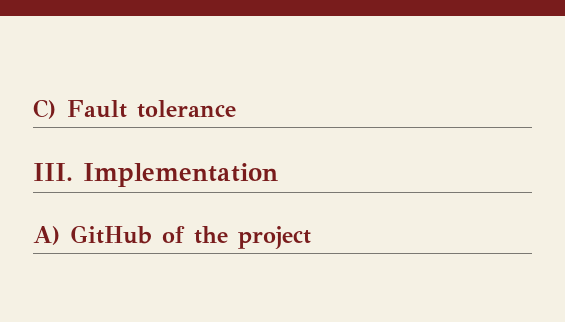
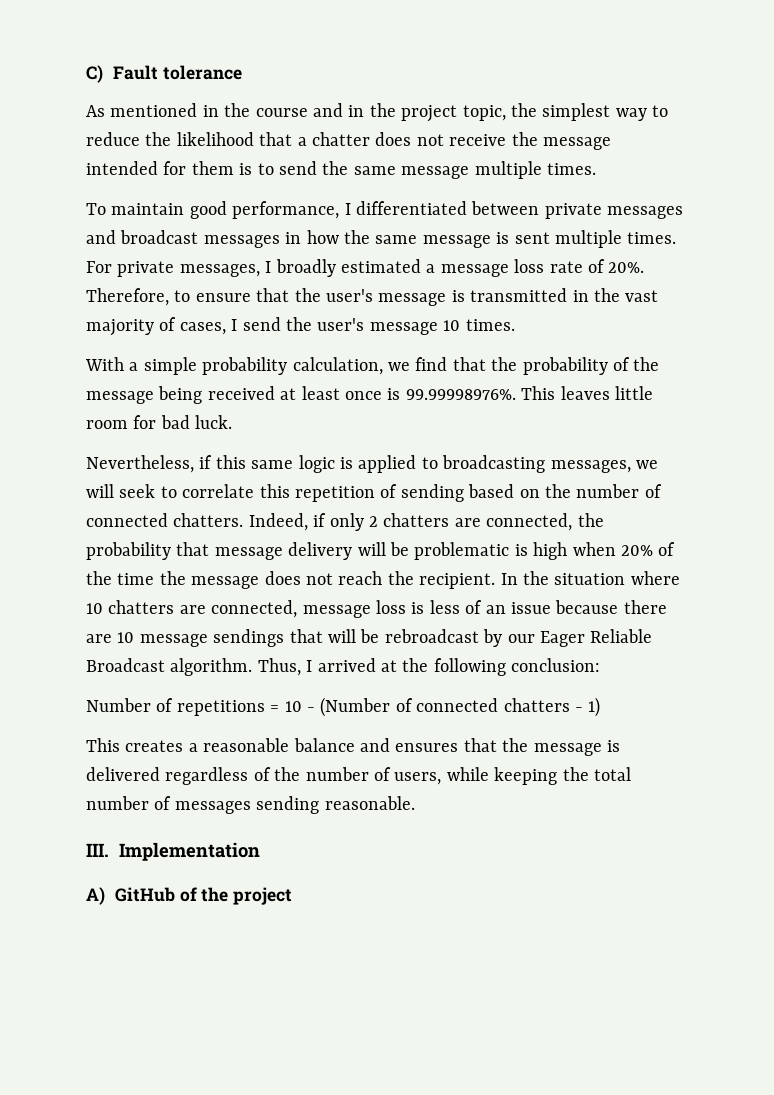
(236, 109) none -> [86,103,669,122] [86,132,611,150] [86,161,596,179] [86,201,684,219] [86,230,677,248] [86,259,645,277] [86,288,659,306] [86,317,515,336] [85,357,660,375] [86,386,653,404] [86,415,233,429] [86,455,658,473] [86,484,662,502] [86,513,604,531] [86,542,676,560] [86,571,680,589] [86,600,667,618] [86,629,653,647] [86,658,601,676] [86,697,601,717] [86,738,620,756] [86,767,631,785] [86,796,415,814] // As mentioned in the course and in the project topic, the simplest way to reduce the likelihood that a chatter does not receive the message intended for them is to send the same message multiple times. // To maintain good performance, I differentiated between private messages and broadcast messages in how the same message is sent multiple times. For private messages, I broadly estimated a message loss rate of 20%. Therefore, to ensure that the user's message is transmitted in the vast majority of cases, I send the user's message 10 times. // With a simple probability calculation, we find that the probability of the message being received at least once is 99.99998976%. This leaves little room for bad luck. // Nevertheless, if this same logic is applied to broadcasting messages, we will seek to correlate this repetition of sending based on the number of connected chatters. Indeed, if only 2 chatters are connected, the probability that message delivery will be problematic is high when 20% of the time the message does not reach the recipient. In the situation where 10 chatters are connected, message loss is less of an issue because there are 10 message sendings that will be rebroadcast by our Eager Reliable Broadcast algorithm. Thus, I arrived at the following conclusion: // Number of repetitions = 10 - (Number of connected chatters - 1) // This creates a reasonable balance and ensures that the message is delivered regardless of the number of users, while keeping the total number of messages sending reasonable.

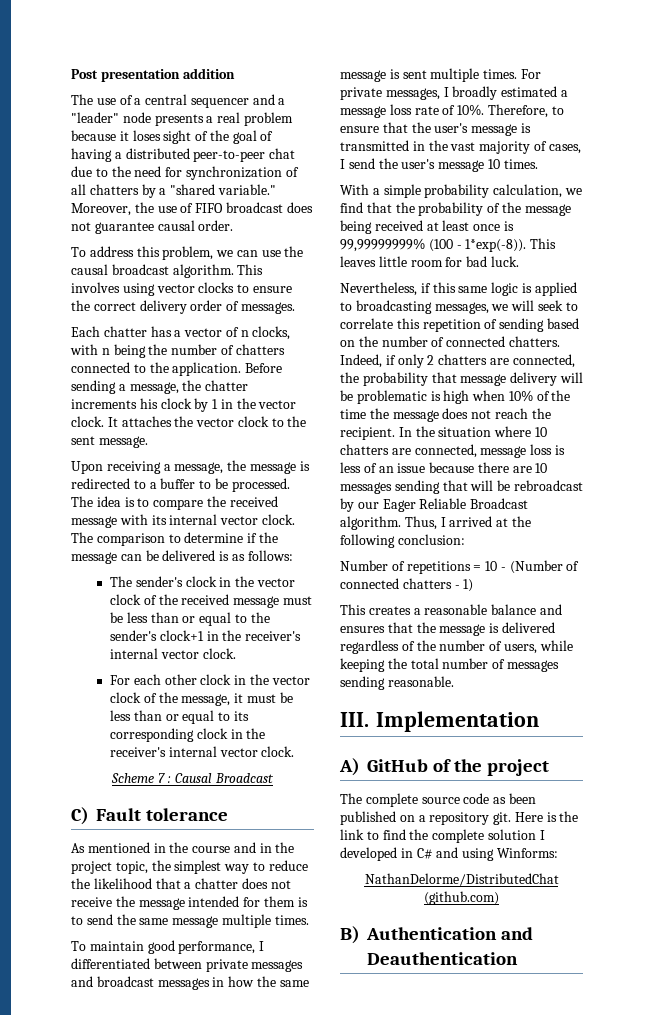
(86, 74) none -> [71,68,235,82] [71,94,286,108] [71,112,293,126] [71,130,274,144] [71,148,296,162] [71,166,299,180] [71,184,276,198] [71,202,313,216] [71,220,234,234] [71,246,304,260] [71,264,264,278] [71,282,292,296] [71,300,295,314] [71,326,291,340] [70,344,285,358] [71,362,283,376] [71,380,249,394] [71,398,297,412] [71,416,307,427] [71,436,148,448] [71,460,310,474] [71,478,290,492] [71,496,278,510] [71,514,295,528] [71,532,278,546] [71,550,293,564] [110,576,295,587] [110,594,312,608] [110,612,270,626] [110,630,302,641] [110,648,236,659] [110,674,310,685] [110,692,293,706] [110,710,249,724] [110,728,266,742] [110,746,295,757] [111,773,274,783] Post presentation addition // The use of a central sequencer and a "leader" node presents a real problem because it loses sight of the goal of having a distributed peer-to-peer chat due to the need for synchronization of all chatters by a "shared variable." Moreover, the use of FIFO broadcast does not guarantee causal order. // To address this problem, we can use the causal broadcast algorithm. This involves using vector clocks to ensure the correct delivery order of messages. // Each chatter has a vector of n clocks, with n being the number of chatters connected to the application. Before sending a message, the chatter increments his clock by 1 in the vector clock. It attaches the vector clock to the sent message. // Upon receiving a message, the message is redirected to a buffer to be processed. The idea is to compare the received message with its internal vector clock. The comparison to determine if the message can be delivered is as follows: // The sender's clock in the vector clock of the received message must be less than or equal to the sender's clock+1 in the receiver's internal vector clock. // For each other clock in the vector clock of the message, it must be less than or equal to its corresponding clock in the receiver's internal vector clock. // Scheme 7 : Causal Broadcast //
[608,262,645,273] 20%. -> [457,104,485,116] 10%.
[405,389,516,400] 99.99998976%. -> [340,238,527,252] 99,99999999% (100 - 1*exp(-8)).
[620,545,653,556] 20% -> [508,390,533,402] 10%
[139,629,285,647] message sendings -> [340,480,440,494] messages sending
(293, 896) none -> [340,793,536,807] [340,811,579,825] [340,829,545,843] [340,847,558,861] [364,873,559,886] [424,891,499,905] [340,926,534,944] [367,952,518,965] // The complete source code as been published on a repository git. Here is the link to find the complete solution I developed in C# and using Winforms: // NathanDelorme/DistributedChat (github.com) // B) Authentication and Deauthentication

